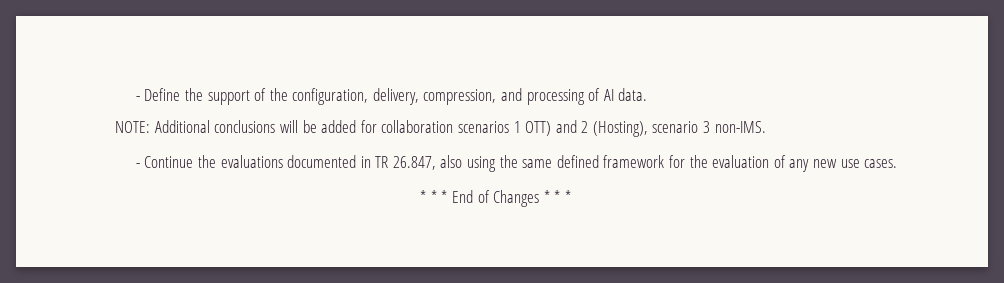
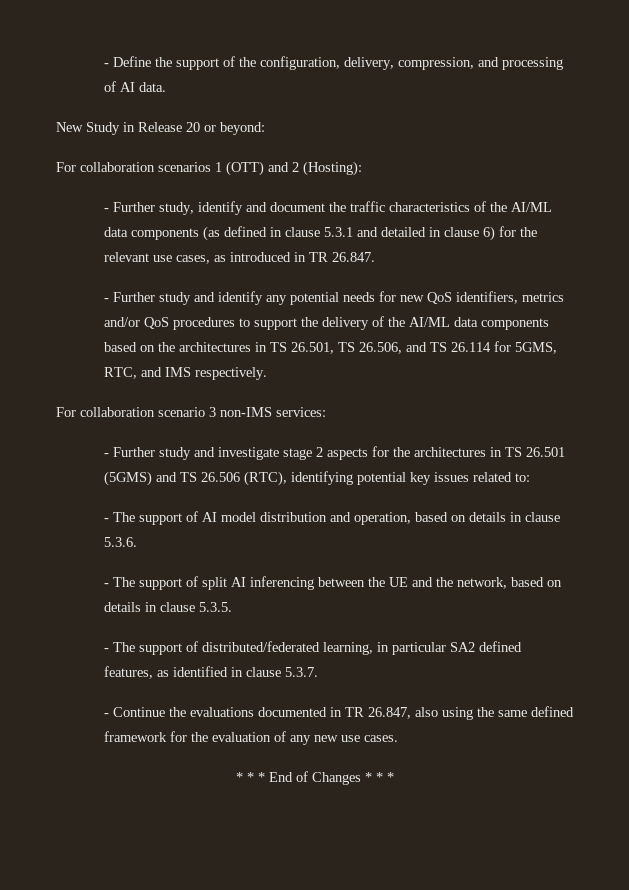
[115,120,377,133] NOTE: Additional conclusions will be added for -> [56,122,265,135] [56,162,76,172] New Study in Release 20 or beyond: // For
[525,121,552,136] OTT) -> [226,161,264,176] (OTT)
[592,121,766,137] (Hosting), scenario 3 non-IMS. -> [303,161,362,176] [103,201,552,215] [103,226,537,241] [103,252,375,264] [103,291,564,305] [103,316,549,330] [103,341,557,354] [103,367,267,380] [56,407,326,417] [103,446,565,460] [103,471,530,486] [103,511,560,525] [103,537,137,547] [103,576,562,590] [103,602,232,612] [103,641,522,655] [103,666,318,679] (Hosting): // - Further study, identify and document the traffic characteristics of the AI/ML data components (as defined in clause 5.3.1 and detailed in clause 6) for the relevant use cases, as introduced in TR 26.847. // - Further study and identify any potential needs for new QoS identifiers, metrics and/or QoS procedures to support the delivery of the AI/ML data components based on the architectures in TS 26.501, TS 26.506, and TS 26.114 for 5GMS, RTC, and IMS respectively. // For collaboration scenario 3 non-IMS services: // - Further study and investigate stage 2 aspects for the architectures in TS 26.501 (5GMS) and TS 26.506 (RTC), identifying potential key issues related to: // - The support of AI model distribution and operation, based on details in clause 5.3.6. // - The support of split AI inferencing between the UE and the network, based on details in clause 5.3.5. // - The support of distributed/federated learning, in particular SA2 defined features, as identified in clause 5.3.7.

